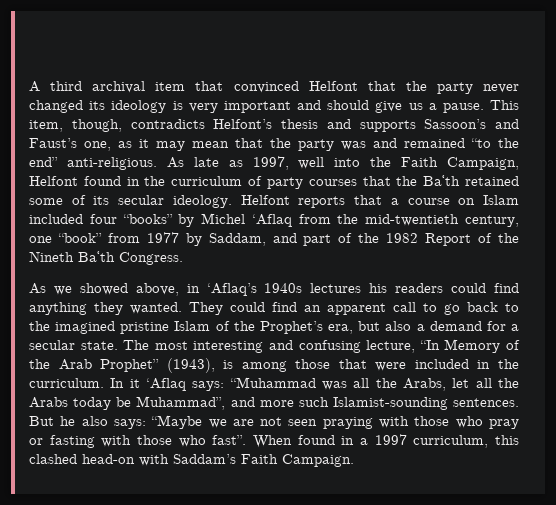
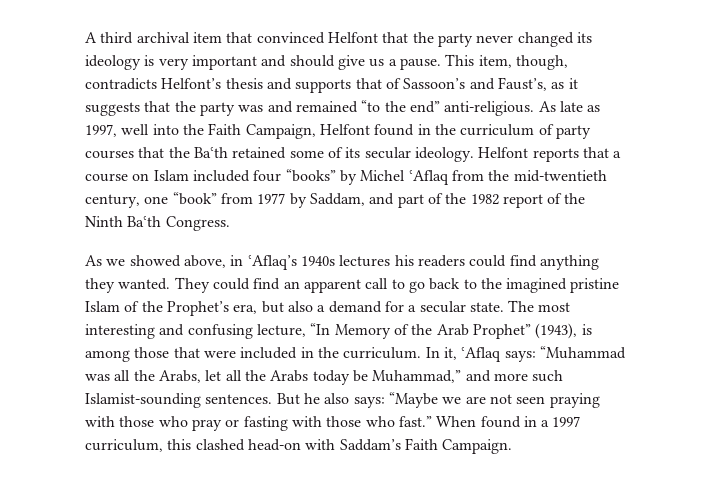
[424,119,519,129] [29,138,229,151] Sassoon’s and Faust’s one, as it may mean -> [355,77,578,91] [85,102,140,116] that of Sassoon’s and Faust’s, as it suggests
[251,214,292,227] ‘Aflaq -> [408,170,449,185] ʿAflaq
[425,233,519,246] [29,251,74,262] Report of the Nineth -> [502,193,586,208] [85,216,123,227] report of the Ninth
[206,283,257,296] ‘Aflaq’s -> [247,255,297,270] ʿAflaq’s
[129,378,186,391] it ‘Aflaq -> [443,347,502,362] it, ʿAflaq
[136,396,226,410] Muhammad”, -> [372,370,462,383] Muhammad,”
[212,435,247,445] fast”. -> [398,416,432,427] fast.”

